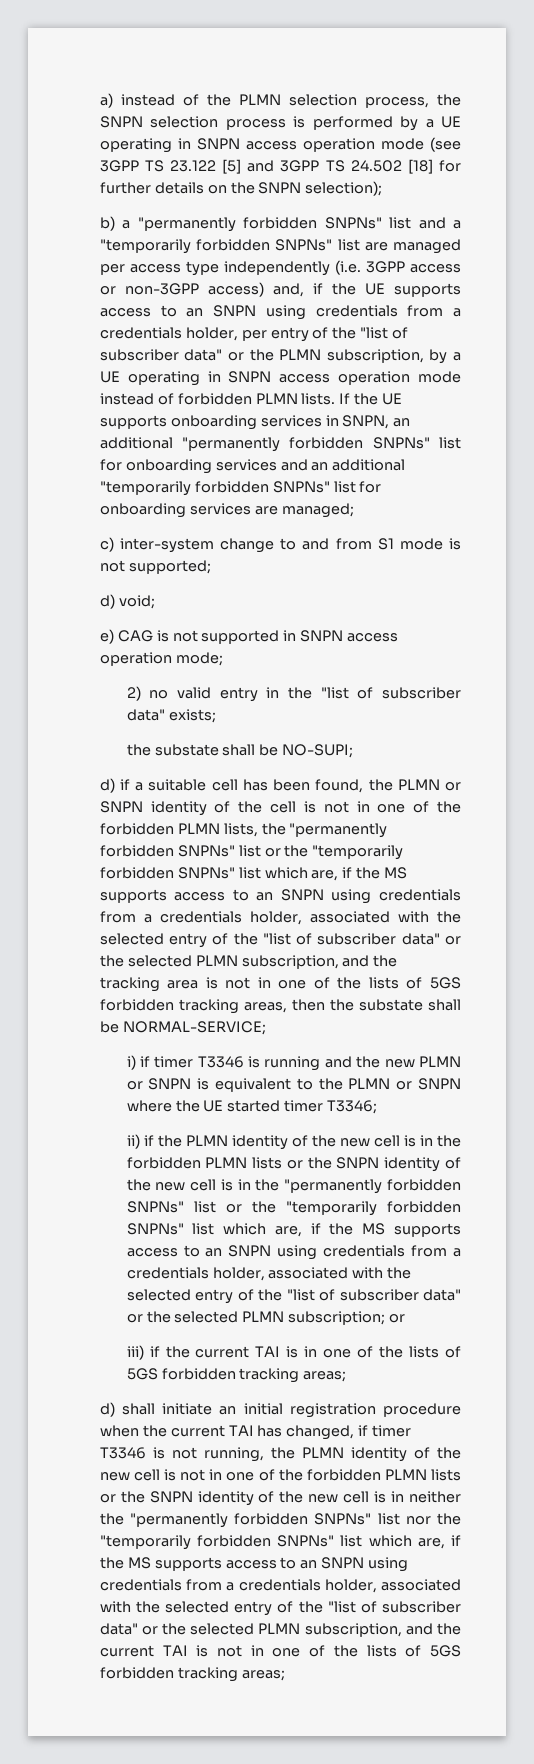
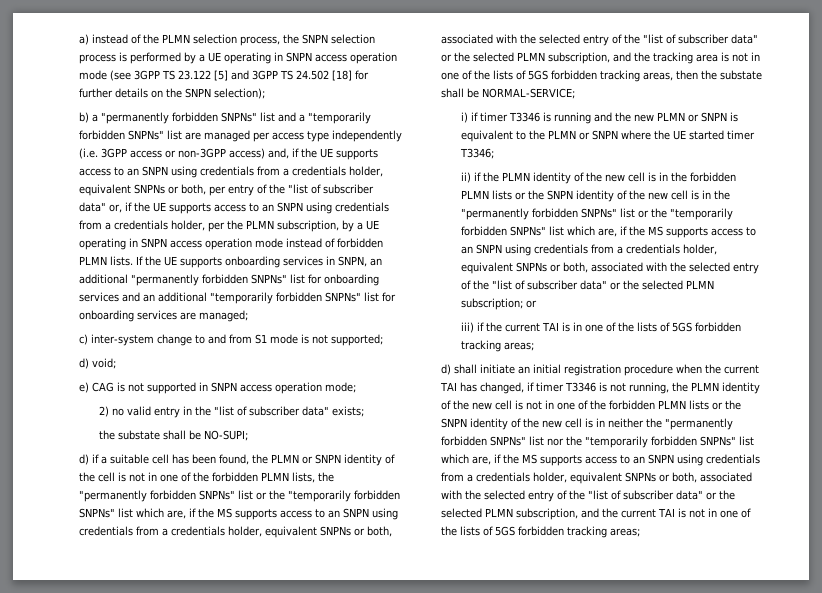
(238, 334) none -> [78,184,206,196] equivalent SNPNs or both,
[228,352,245,361] or -> [108,202,389,214] [78,220,225,232] or, if the UE supports access to an SNPN using credentials from a credentials holder, per
(302, 918) none -> [264,526,392,538] equivalent SNPNs or both,
(265, 1274) none -> [461,262,589,274] equivalent SNPNs or both,
(377, 1586) none -> [569,472,697,484] equivalent SNPNs or both,

